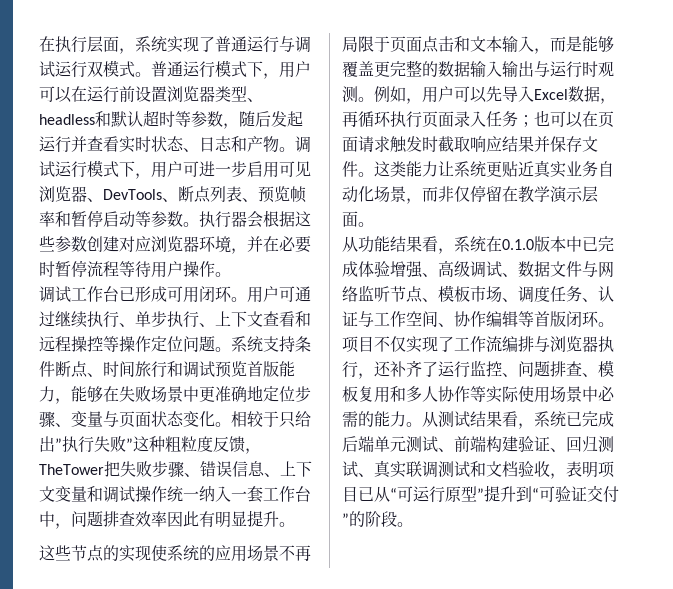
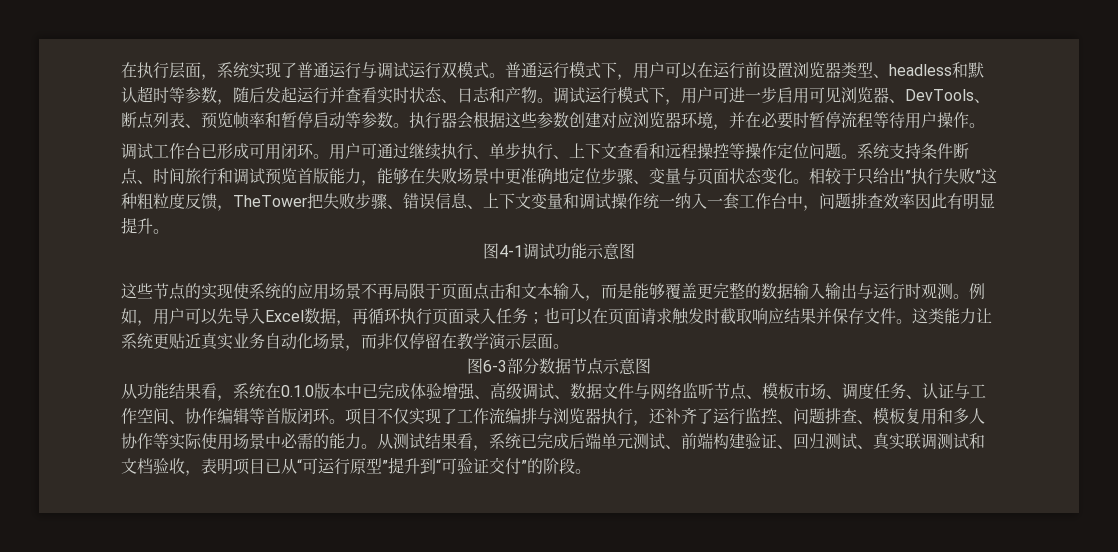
(295, 524) none -> [483,243,635,260] // 图4-1调试功能示意图
(374, 224) none -> [467,358,651,375] // 图6-3部分数据节点示意图

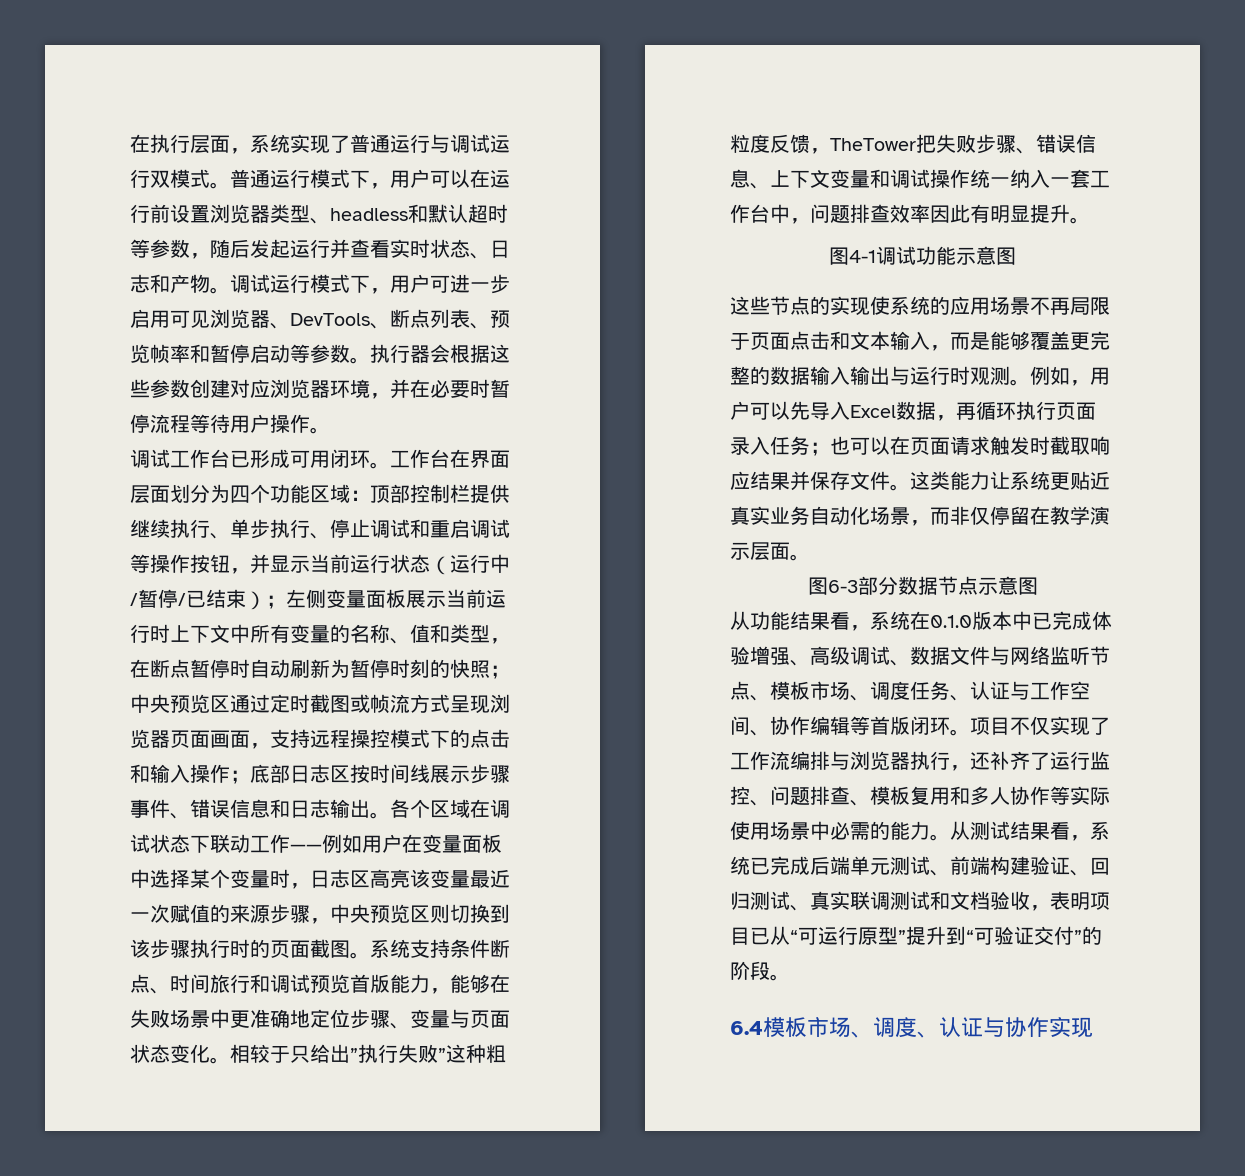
[329,143,409,160] 用户可通过 -> [390,449,510,468] [130,484,510,504] 工作台在界面层面划分为四个功能区域：顶部控制栏提供
[569,143,841,159] 上下文查看和远程操控等操作定位问题 -> [330,519,510,538] [130,554,510,575] [130,589,506,610] [130,624,510,644] [130,659,510,679] [130,694,510,714] [130,729,510,749] [130,764,510,784] [130,799,510,819] [130,834,502,853] [130,869,510,889] [130,904,510,924] [130,939,350,959] 停止调试和重启调试等操作按钮，并显示当前运行状态（运行中/暂停/已结束）；左侧变量面板展示当前运行时上下文中所有变量的名称、值和类型，在断点暂停时自动刷新为暂停时刻的快照；中央预览区通过定时截图或帧流方式呈现浏览器页面画面，支持远程操控模式下的点击和输入操作；底部日志区按时间线展示步骤事件、错误信息和日志输出。各个区域在调试状态下联动工作——例如用户在变量面板中选择某个变量时，日志区高亮该变量最近一次赋值的来源步骤，中央预览区则切换到该步骤执行时的页面截图
(591, 471) none -> [730,1017,1093,1038] // 6.4模板市场、调度、认证与协作实现

